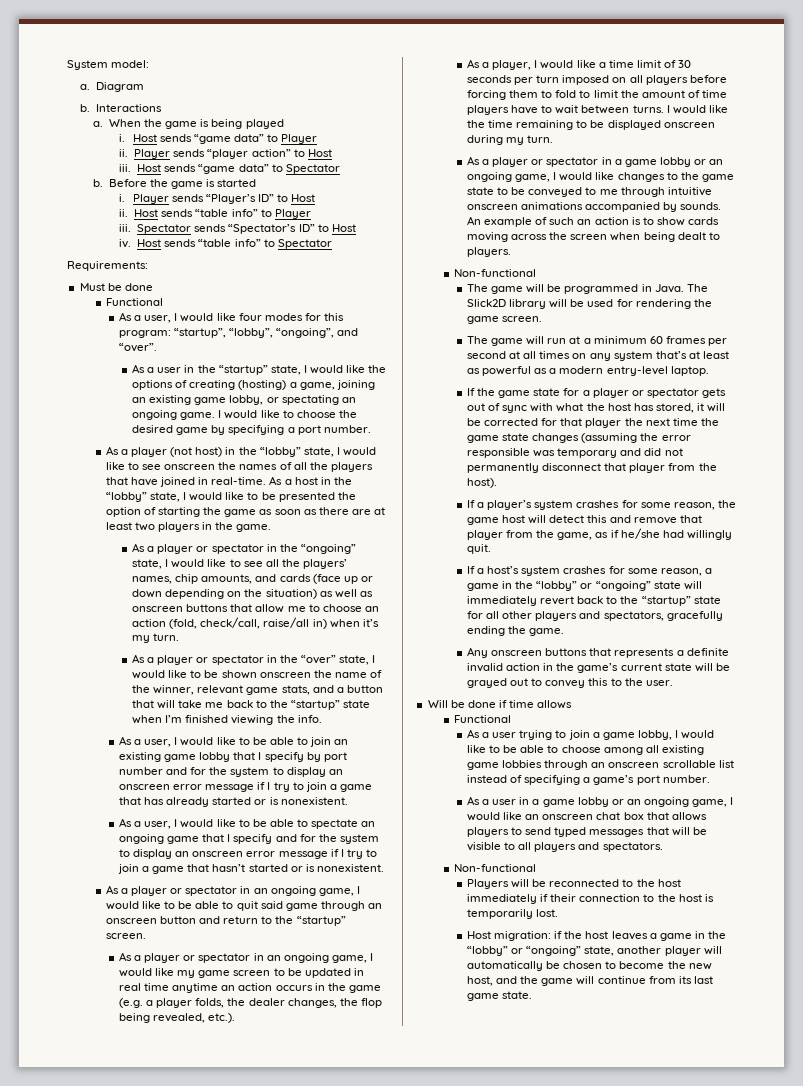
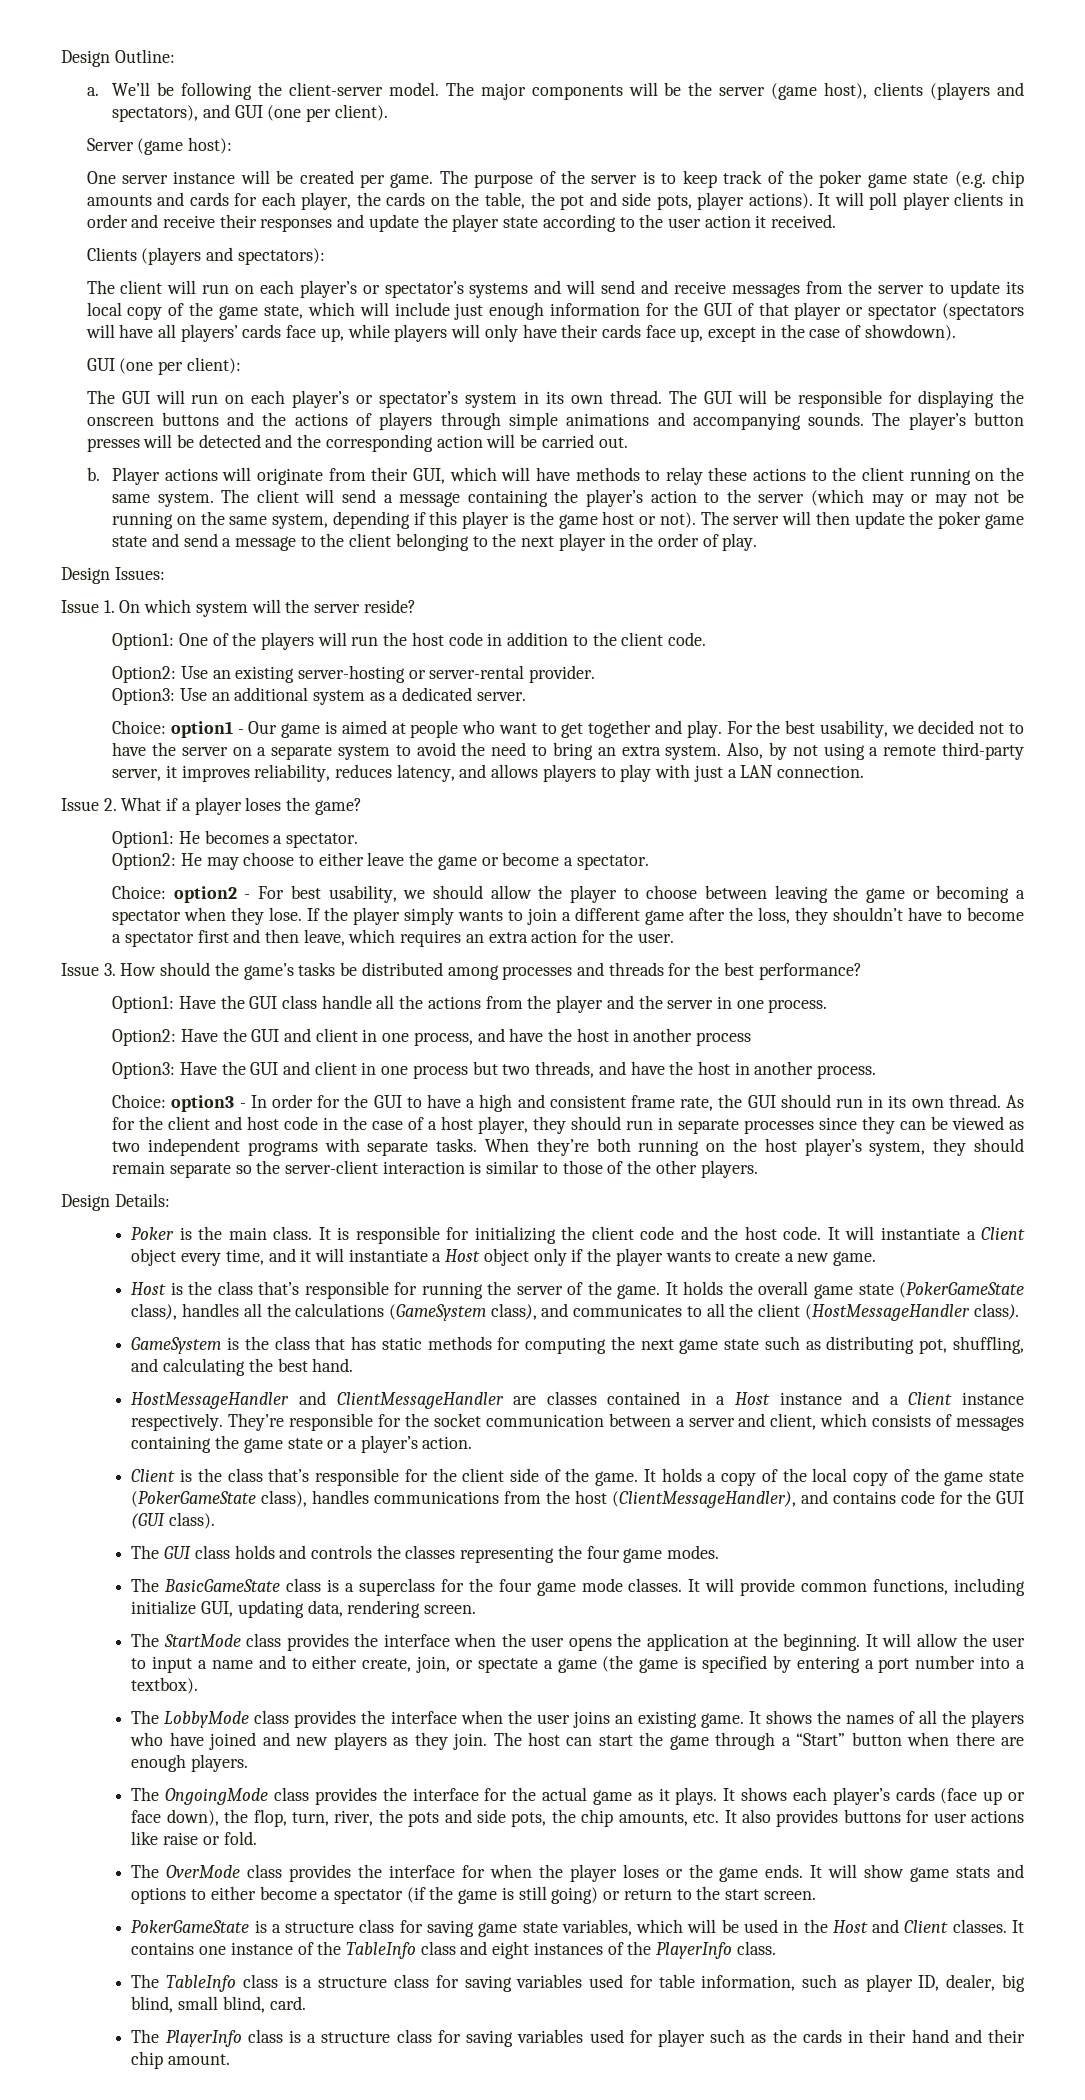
[67,60,150,70] [80,82,144,92] [80,104,162,112] [93,119,284,129] [119,134,318,144] [119,149,332,159] [119,164,340,174] [93,179,257,189] [119,194,316,204] [119,209,311,219] [119,224,356,234] [119,239,332,249] [67,261,148,271] [79,283,153,291] [105,298,163,306] [119,312,344,323] [119,328,359,338] [119,343,158,352] [132,364,387,375] [132,380,375,390] [132,395,356,405] [132,410,357,420] [132,425,371,435] [105,446,376,457] [105,462,216,470] System model: // a. Diagram // b. Interactions // a. When the game is being played // i. Host sends “game data” to Player // ii. Player sends “player action” to Host // iii. Host sends “game data” to Spectator // b. Before the game is started // i. Player sends “Player’s ID” to Host // ii. Host sends “table info” to Player // iii. Spectator sends “Spectator’s ID” to Host // iv. Host sends “table info” to Spectator // Requirements: // Must be done // Functional // As a user, I would like four modes for this program: “startup”, “lobby”, “ongoing”, and “over”. // As a user in the “startup” state, I would like the options of creating (hosting) a game, joining an existing game lobby, or spectating an ongoing game. I would like to choose the desired game by specifying a port number. // As a player (not host) in the “lobby” state, I would like to see onscreen -> [61,49,175,67] [86,82,1025,100] [112,104,388,122] [86,137,233,155] [86,170,1024,188] [86,192,1025,210] [86,214,837,232] [86,247,325,265] [86,280,1025,298] [86,302,1024,320] [85,324,956,342] [86,357,241,375] [86,390,1025,408] [86,412,1024,430] [86,434,628,452] [86,467,1024,485] [112,489,1025,507] [112,511,1025,529] [112,533,758,551] [61,567,165,584] [61,599,416,617] [112,632,706,650] [112,665,596,683] [112,687,526,705] [112,720,1025,738] [112,742,1024,760] [112,764,864,782] [61,797,362,815] [112,830,359,848] [112,852,649,870] [112,885,1025,903] [112,907,1025,925] [112,929,674,947] [61,962,862,980] [112,995,828,1013] [112,1028,751,1046] [112,1061,877,1079] [112,1094,1024,1112] [112,1116,1025,1134] [112,1138,1024,1156] [112,1160,758,1178] [61,1193,170,1211] [131,1226,1025,1244] [131,1248,877,1266] [131,1281,1025,1299] [131,1303,1019,1321] [131,1336,1025,1354] [131,1358,354,1376] [131,1391,1025,1409] [131,1413,1024,1431] [131,1435,473,1453] [131,1468,1024,1486] [131,1490,1024,1508] [131,1512,216,1529] [131,1545,720,1563] [131,1578,1026,1596] [131,1600,476,1618] [131,1633,1026,1651] [131,1655,1026,1673] [131,1677,199,1694] [131,1710,812,1728] Design Outline: // a. We’ll be following the client-server model. The major components will be the server (game host), clients (players and spectators), and GUI (one per client). // Server (game host): // One server instance will be created per game. The purpose of the server is to keep track of the poker game state (e.g. chip amounts and cards for each player, the cards on the table, the pot and side pots, player actions). It will poll player clients in order and receive their responses and update the player state according to the user action it received. // Clients (players and spectators): // The client will run on each player’s or spectator’s systems and will send and receive messages from the server to update its local copy of the game state, which will include just enough information for the GUI of that player or spectator (spectators will have all players’ cards face up, while players will only have their cards face up, except in the case of showdown). // GUI (one per client): // The GUI will run on each player’s or spectator’s system in its own thread. The GUI will be responsible for displaying the onscreen buttons and the actions of players through simple animations and accompanying sounds. The player’s button presses will be detected and the corresponding action will be carried out. // b. Player actions will originate from their GUI, which will have methods to relay these actions to the client running on the same system. The client will send a message containing the player’s action to the server (which may or may not be running on the same system, depending if this player is the game host or not). The server will then update the poker game state and send a message to the client belonging to the next player in the order of play. // Design Issues: // Issue 1. On which system will the server reside? // Option1: One of the players will run the host code in addition to the client code. // Option2: Use an existing server-hosting or server-rental provider. // Option3: Use an additional system as a dedicated server. // Choice: option1 - Our game is aimed at people who want to get together and play. For the best usability, we decided not to have the server on a separate system to avoid the need to bring an extra system. Also, by not using a remote third-party server, it improves reliability, reduces latency, and allows players to play with just a LAN connection. // Issue 2. What if a player loses the game? // Option1: He becomes a spectator. // Option2: He may choose to either leave the game or become a spectator. // Choice: option2 - For best usability, we should allow the player to choose between leaving the game or becoming a spectator when they lose. If the player simply wants to join a different game after the loss, they shouldn’t have to become a spectator first and then leave, which requires an extra action for the user. // Issue 3. How should the game’s tasks be distributed among processes and threads for the best performance? // Option1: Have the GUI class handle all the actions from the player and the server in one process. // Option2: Have the GUI and client in one process, and have the host in another process // Option3: Have the GUI and client in one process but two threads, and have the host in another process. // Choice: option3 - In order for the GUI to have a high and consistent frame rate, the GUI should run in its own thread. As for the client and host code in the case of a host player, they should run in separate processes since they can be viewed as two independent programs with separate tasks. When they’re both running on the host player’s system, they should remain separate so the server-client interaction is similar to those of the other players. // Design Details: // Poker is the main class. It is responsible for initializing the client code and the host code. It will instantiate a Client object every time, and it will instantiate a Host object only if the player wants to create a new game. // Host is the class that’s responsible for running the server of the game. It holds the overall game state (PokerGameState class), handles all the calculations (GameSystem class), and communicates to all the client (HostMessageHandler class). // GameSystem is the class that has static methods for computing the next game state such as distributing pot, shuffling, and calculating the best hand. // HostMessageHandler and ClientMessageHandler are classes contained in a Host instance and a Client instance respectively. They’re responsible for the socket communication between a server and client, which consists of messages containing the game state or a player’s action. // Client is the class that’s responsible for the client side of the game. It holds a copy of the local copy of the game state (PokerGameState class), handles communications from the host (ClientMessageHandler), and contains code for the GUI (GUI class). // The GUI class holds and controls the classes representing the four game modes. // The BasicGameState class is a superclass for the four game mode classes. It will provide common functions, including initialize GUI, updating data, rendering screen. // The StartMode class provides the interface when the user opens the application at the beginning. It will allow the user to input a name and to either create, join, or spectate a game (the game is specified by entering a port number into a textbox). // The LobbyMode class provides the interface when the user joins an existing game. It shows
[105,477,128,485] that -> [130,1732,164,1746] who
[198,476,352,485] [105,492,356,502] [105,507,385,517] [105,522,272,532] [132,543,356,554] [132,559,347,569] [132,574,373,584] [132,589,373,599] [132,604,379,613] [132,617,379,629] [132,633,180,643] [132,654,376,665] [132,670,382,679] [132,685,383,695] [132,700,370,710] [132,715,322,725] [119,736,349,747] [119,752,347,762] [119,767,343,777] [119,782,372,792] [119,797,348,807] [119,818,376,829] [119,834,379,844] [119,849,377,859] [118,864,384,874] [105,885,360,896] [105,901,382,911] [105,916,221,924] in real-time. As a host in the “lobby” state, I would like to be presented the option of starting the game as soon as there are at least two players in the game. // As a player or spectator in the “ongoing” state, I would like to see all the players’ names, chip amounts, and cards (face up or down depending on the situation) as well as onscreen buttons that allow me to choose an action (fold, check/call, raise/all in) when it’s my turn. // As a player or spectator in the “over” state, I would like to be shown onscreen the name of the winner, relevant game stats, and a button that will take me back to the “startup” state when I’m finished viewing the info. // As a user, I would like to be able to join an existing game lobby that I specify by port number and for the system to display an onscreen error message if I try to join a game that has already started or is nonexistent. // As a user, I would like to be able to spectate an ongoing game that I specify and for the system to display an onscreen error message if I try to join a game that hasn’t started or is nonexistent. // As a player or spectator in an ongoing game, I would like to be able to quit said game through an onscreen button and -> [262,1732,1024,1750] [131,1754,249,1772] [131,1787,1025,1805] [131,1809,1024,1827] [131,1831,257,1845] [131,1864,1025,1882] [131,1886,621,1904] and new players as they join. The host can start the game through a “Start” button when there are enough players. // The OngoingMode class provides the interface for the actual game as it plays. It shows each player’s cards (face up or face down), the flop, turn, river, the pots and side pots, the chip amounts, etc. It also provides buttons for user actions like raise or fold. // The OverMode class provides the interface for when the player loses or the game ends. It will show game stats and options to either become a spectator (if the game is still going) or
[296,916,346,926] [105,933,146,939] [119,952,373,963] [119,968,364,978] [119,983,381,993] [119,998,382,1008] [119,1013,236,1023] [467,59,692,70] [467,75,727,85] [467,90,727,100] [467,105,728,115] [467,120,715,130] [467,135,554,145] [467,156,724,167] [467,172,734,182] [467,187,712,197] [467,202,722,212] [467,216,719,227] [467,232,720,242] [467,247,512,257] [453,269,536,277] [467,284,708,294] [467,299,712,309] [467,316,543,324] [467,336,727,346] [467,351,729,361] [467,366,709,376] [467,388,726,398] [467,403,726,413] [467,418,719,428] [467,433,691,443] [467,448,683,458] [467,463,717,473] [467,478,498,488] [467,500,736,510] [467,515,702,525] [467,528,732,540] [467,544,492,554] [467,566,712,576] [467,581,702,591] [467,596,721,606] [467,611,723,621] [467,626,565,636] [467,647,729,658] [467,663,730,673] [467,678,673,688] [427,700,573,709] [453,715,511,723] [467,729,715,740] [467,745,704,755] [467,760,734,770] [467,775,710,785] [467,796,734,807] [467,812,707,821] [467,827,707,837] [467,842,663,852] [453,864,536,872] [467,879,681,889] [467,894,714,904] [467,909,559,919] [467,931,726,941] [467,946,722,956] [467,961,712,971] [467,976,713,986] [467,991,533,1001] “startup” screen. // As a player or spectator in an ongoing game, I would like my game screen to be updated in real time anytime an action occurs in the game (e.g. a player folds, the dealer changes, the flop being revealed, etc.). // As a player, I would like a time limit of 30 seconds per turn imposed on all players before forcing them to fold to limit the amount of time players have to wait between turns. I would like the time remaining to be displayed onscreen during my turn. // As a player or spectator in a game lobby or an ongoing game, I would like changes to the game state to be conveyed to me through intuitive onscreen animations accompanied by sounds. An example of such an action is to show cards moving across the screen when being dealt to players. // Non-functional // The game will be programmed in Java. The Slick2D library will be used for rendering the game screen. // The game will run at a minimum 60 frames per second at all times on any system that’s at least as powerful as a modern entry-level laptop. // If the game state for a player or spectator gets out of sync with what the host has stored, it will be corrected for that player the next time the game state changes (assuming the error responsible was temporary and did not permanently disconnect that player from the host). // If a player’s system crashes for some reason, the game host will detect this and remove that player from the game, as if he/she had willingly quit. // If a host’s system crashes for some reason, a game in the “lobby” or “ongoing” state will immediately revert back to the “startup” state for all other players and spectators, gracefully ending the game. // Any onscreen buttons that represents a definite invalid action in the game’s current state will be grayed out to convey this to the user. // Will be done if time allows // Functional // As a user trying to join a game lobby, I would like to be able to choose among all existing game lobbies through an onscreen scrollable list instead of specifying a game’s port number. // As a user in a game lobby or an ongoing game, I would like an onscreen chat box that allows players to send typed messages that will be visible to all players and spectators. // Non-functional // Players will be reconnected to the host immediately if their connection to the host is temporarily lost. // Host migration: if the host leaves a game in the “lobby” or “ongoing” state, another player will automatically be chosen to become the new host, and the game will continue from its last game state. -> [724,1889,816,1900] [131,1919,1025,1937] [131,1941,776,1959] [131,1974,1025,1992] [131,1996,306,2013] [131,2029,1026,2047] [131,2051,231,2069] start screen. // PokerGameState is a structure class for saving game state variables, which will be used in the Host and Client classes. It contains one instance of the TableInfo class and eight instances of the PlayerInfo class. // The TableInfo class is a structure class for saving variables used for table information, such as player ID, dealer, big blind, small blind, card. // The PlayerInfo class is a structure class for saving variables used for player such as the cards in their hand and their chip amount.

